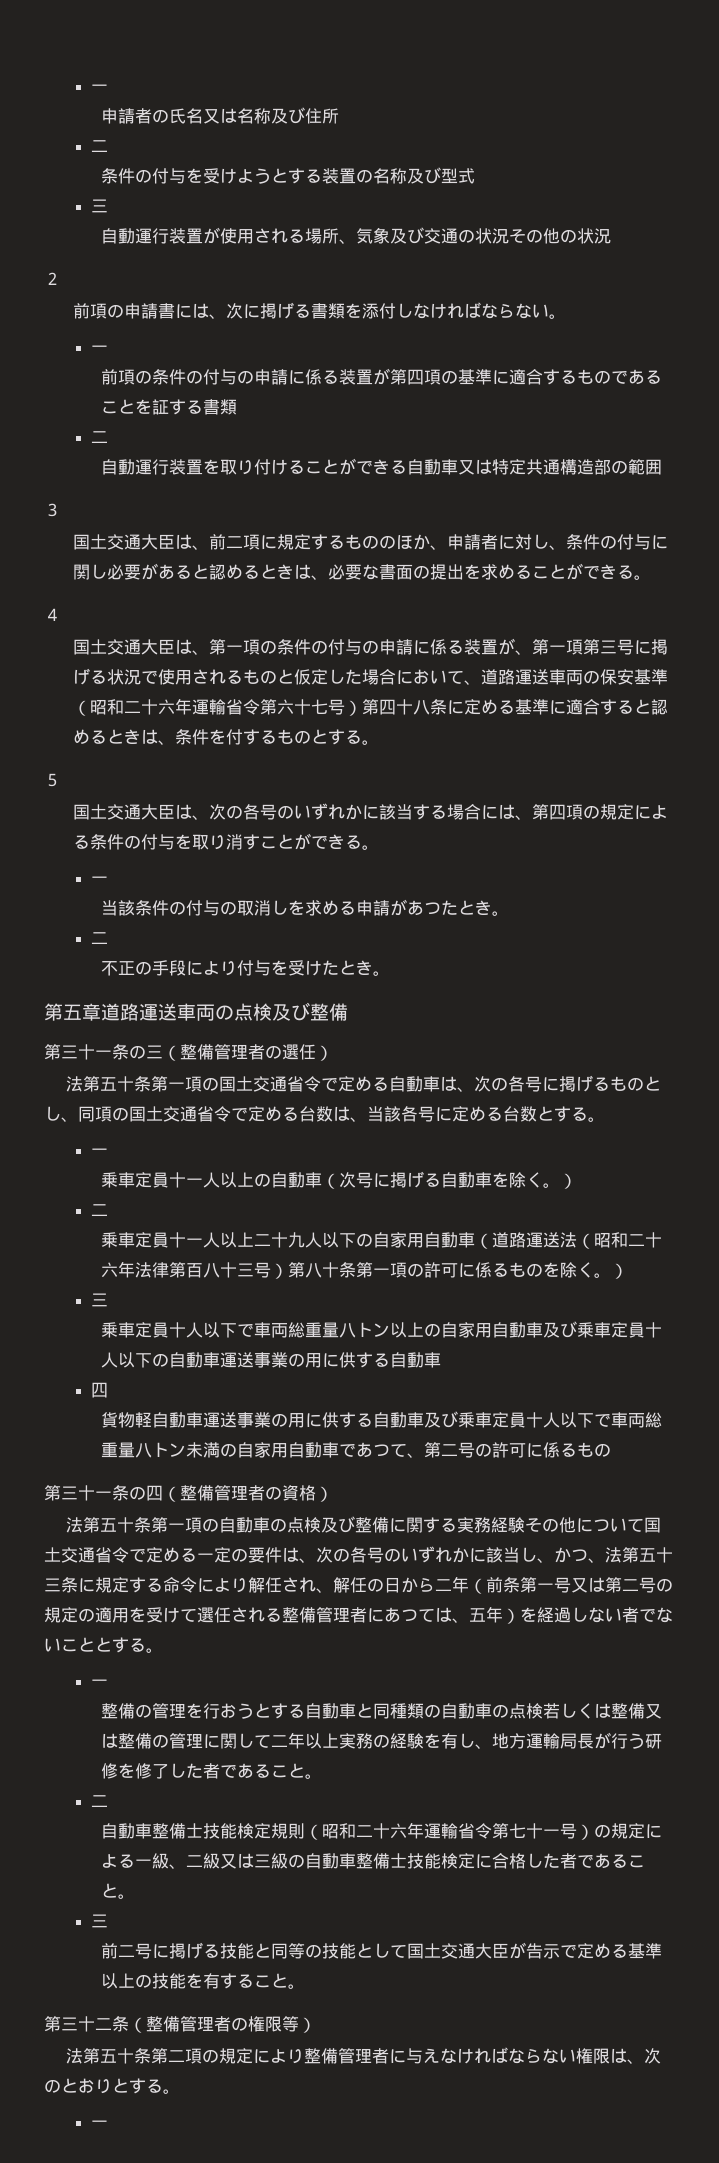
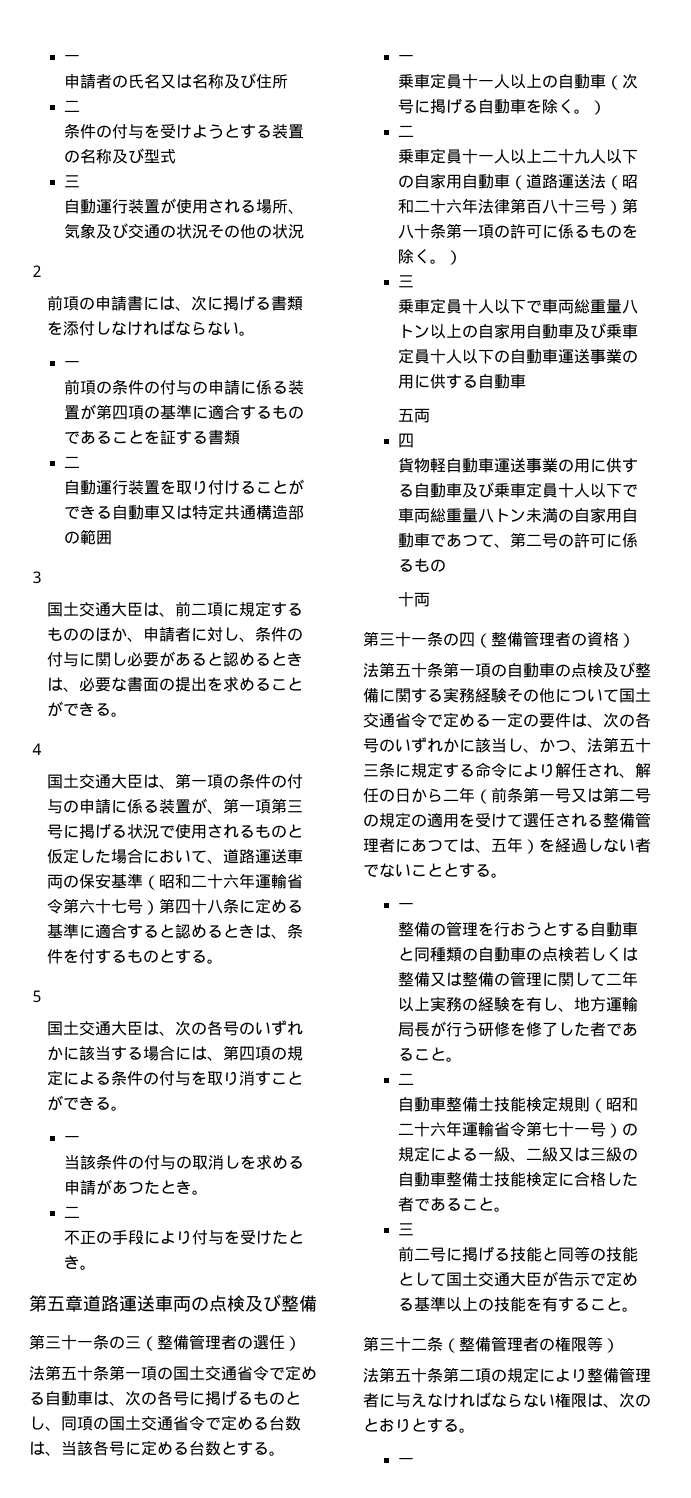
(442, 1360) none -> [398,408,431,423] // 五両
(612, 1450) none -> [398,592,431,607] // 十両

